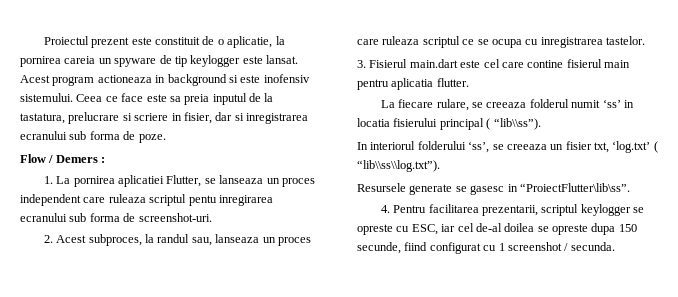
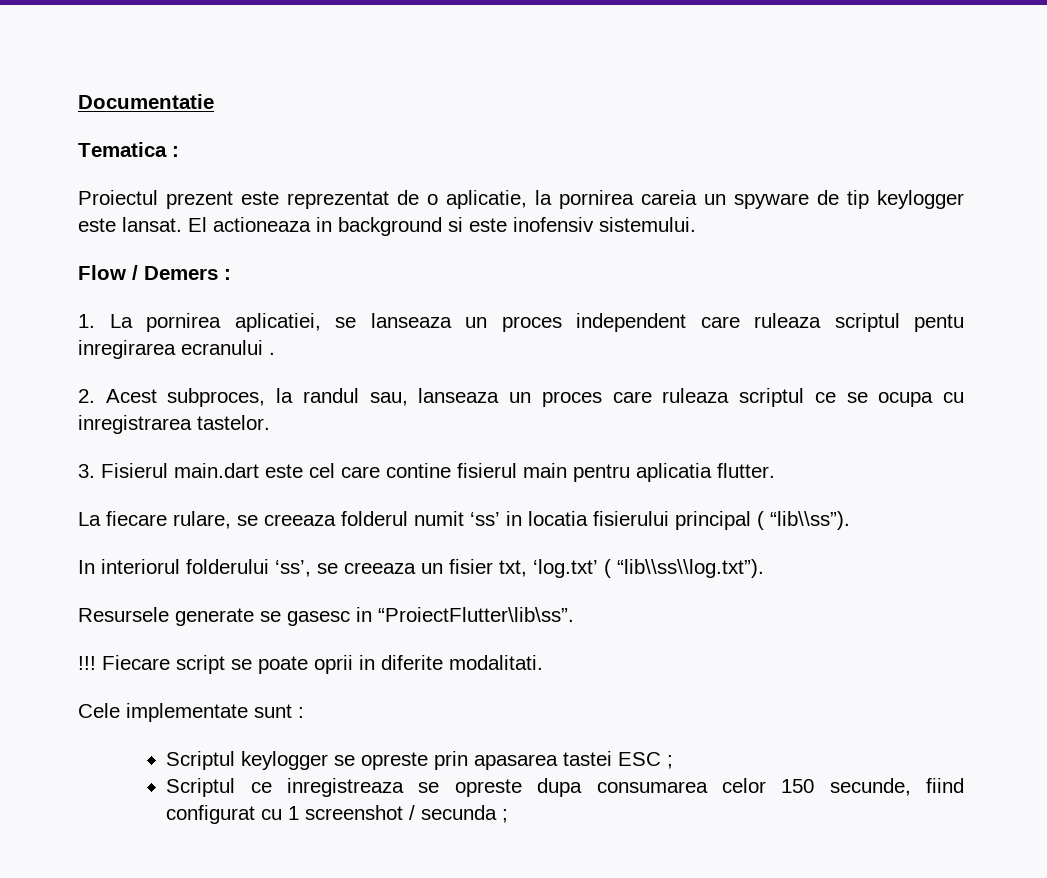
(43, 40) none -> [78,94,214,109] [78,142,179,157] Documentatie // Tematica : //
[155,37,201,45] constituit -> [287,191,389,209] reprezentat
[20,75,95,86] Acest program -> [188,217,207,232] El
[76,93,274,105] [20,112,308,124] [20,131,166,143] Ceea ce face este sa preia inputul de la tastatura, prelucrare si scriere in fisier, dar si inregistrarea ecranului sub forma de poze. -> (696, 224) none
[118,175,202,187] aplicatiei Flutter, -> [234,313,321,332] aplicatiei,
[69,213,212,222] sub forma de screenshot-uri. -> [269,352,275,355] .
[380,204,645,216] [357,223,535,235] 4. Pentru facilitarea prezentarii, scriptul keylogger se opreste cu ESC, iar cel de-al doilea -> [78,655,543,674] [78,703,304,722] [166,751,674,770] [166,778,404,797] !!! Fiecare script se poate oprii in diferite modalitati. // Cele implementate sunt : // Scriptul keylogger se opreste prin apasarea tastei ESC ; // Scriptul ce inregistreaza
(616, 229) none -> [596,778,766,793] consumarea celor
[570,242,615,251] secunda. -> [421,805,509,823] secunda ;

